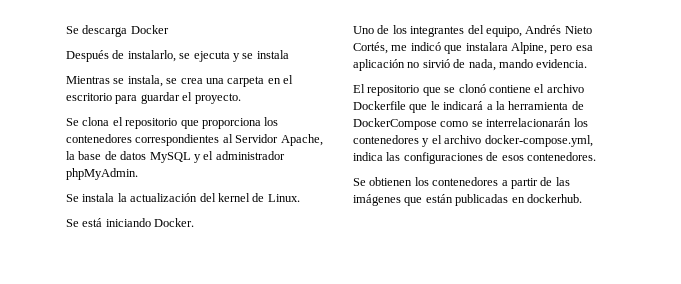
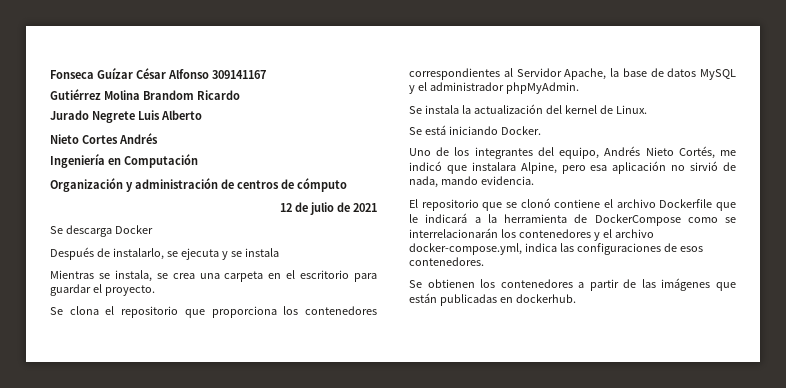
(66, 30) none -> [50,68,266,79] [50,89,240,100] [50,110,202,123] [50,133,158,144] [50,154,198,168] [50,178,347,192] [280,202,378,215] Fonseca Guízar César Alfonso 309141167 // Gutiérrez Molina Brandom Ricardo // Jurado Negrete Luis Alberto // Nieto Cortes Andrés // Ingeniería en Computación // Organización y administración de centros de cómputo // 12 de julio de 2021 //

